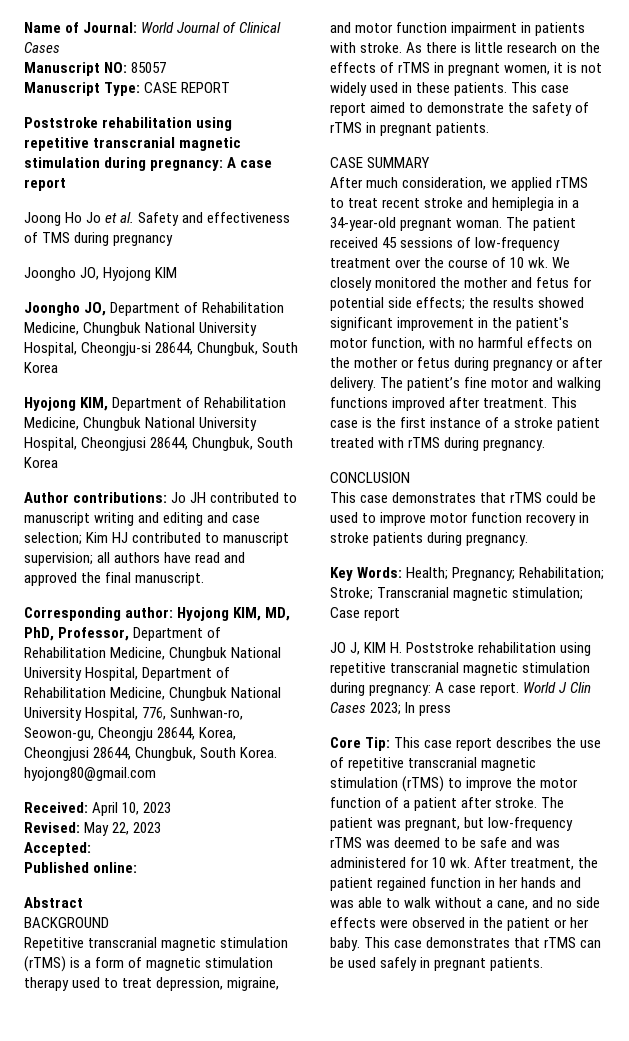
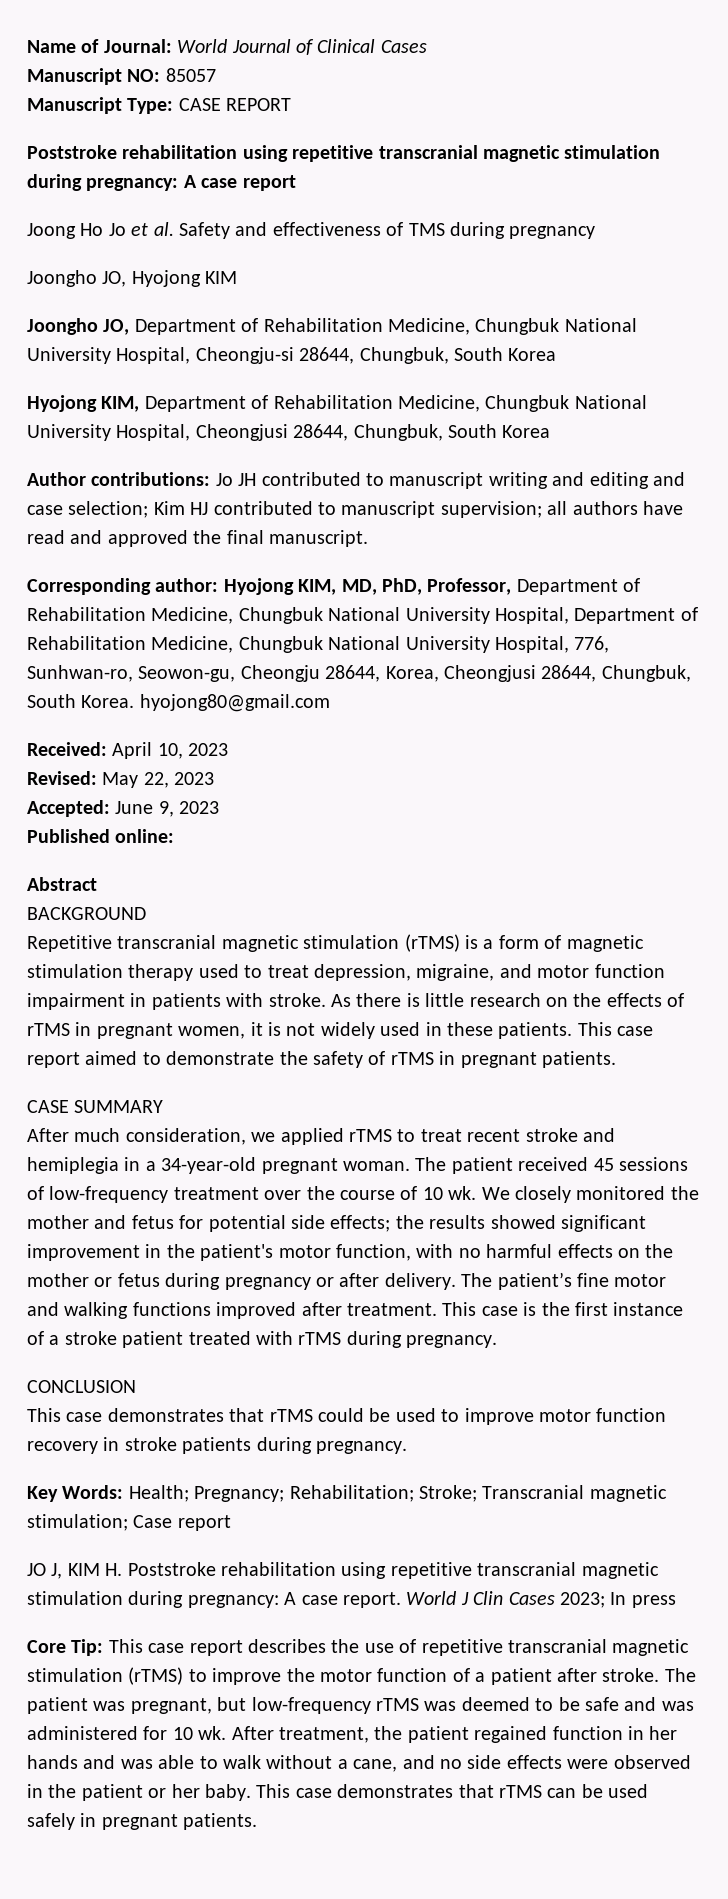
(91, 849) none -> [115,801,220,817] June 9, 2023

